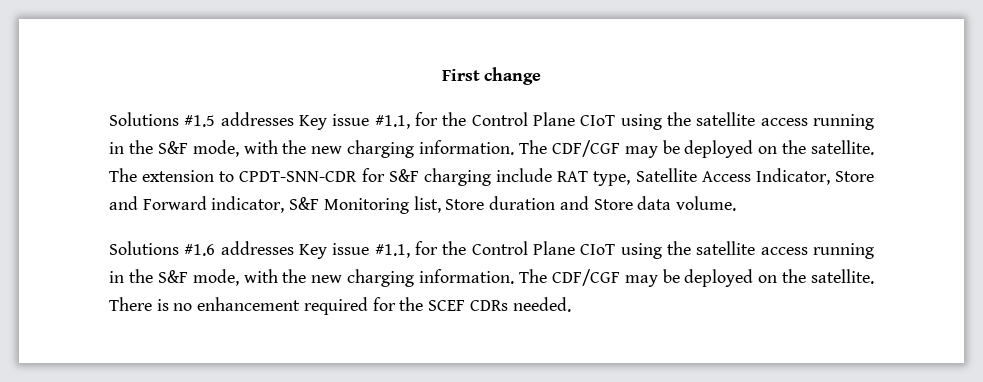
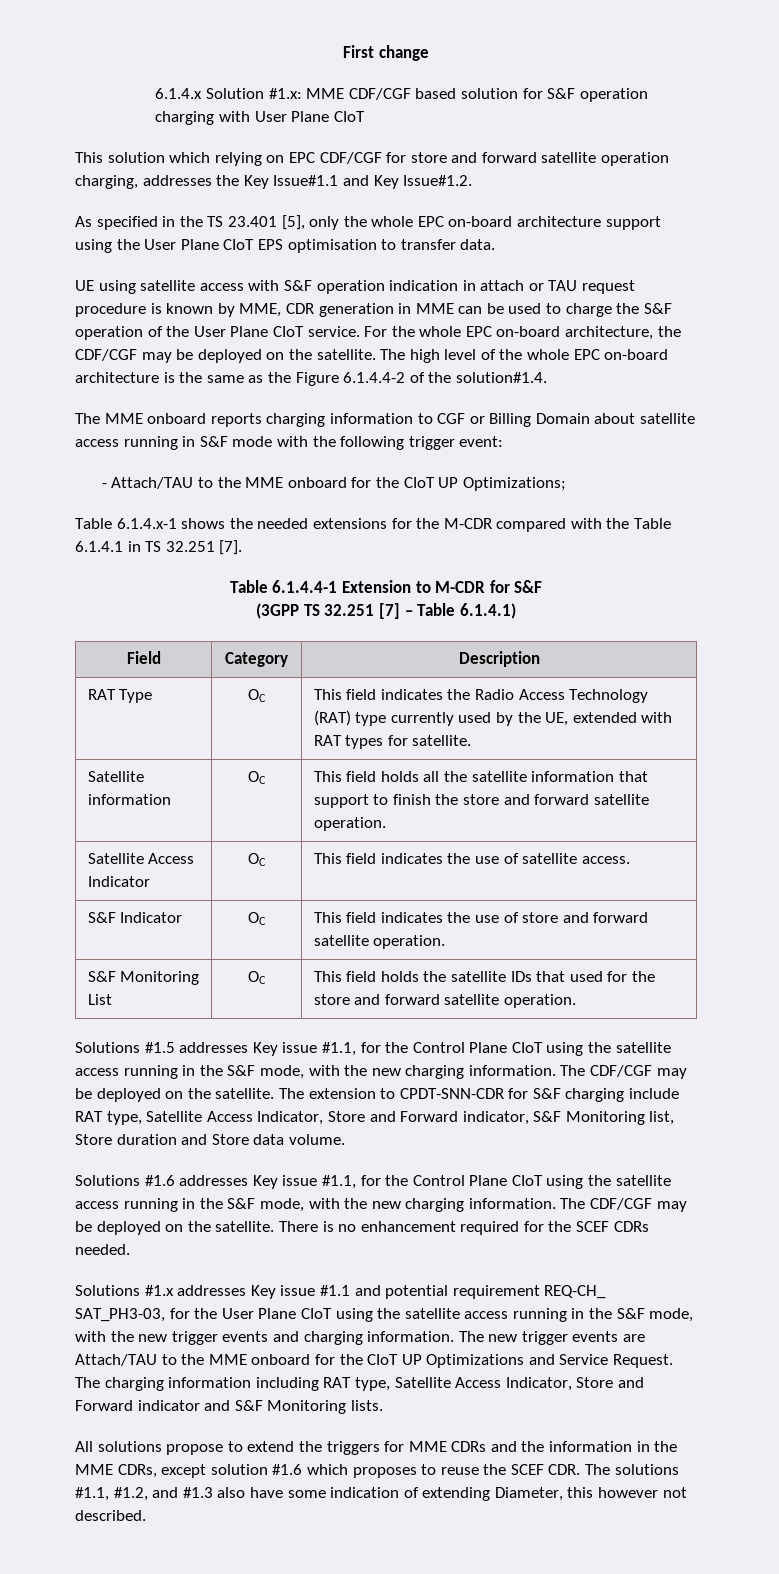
(542, 76) none -> [155,88,648,102] [155,111,365,125] [75,152,670,166] [75,175,473,189] [75,215,661,230] [75,239,496,253] [75,280,636,294] [75,303,672,317] [75,326,681,340] [75,349,669,363] [75,372,547,386] [75,413,696,427] [75,436,504,450] [101,477,566,491] [75,518,672,532] [75,540,243,555] [229,580,543,593] [256,603,516,619] [126,651,161,664] [225,652,288,667] [458,651,540,667] [87,689,153,703] [248,689,266,702] [313,689,649,703] [313,710,673,726] [313,735,472,749] [87,771,144,782] [87,794,171,805] [248,771,266,784] [313,771,648,782] [313,794,649,808] [313,817,386,831] [87,853,195,864] [87,876,150,887] [248,853,266,866] [313,853,630,864] [87,912,183,923] [248,912,266,925] [313,912,649,923] [313,935,446,949] [87,971,200,985] [87,994,112,1005] [248,971,266,984] [313,971,655,982] [313,994,576,1008] // 6.1.4.x Solution #1.x: MME CDF/CGF based solution for S&F operation charging with User Plane CIoT // This solution which relying on EPC CDF/CGF for store and forward satellite operation charging, addresses the Key Issue#1.1 and Key Issue#1.2. // As specified in the TS 23.401 [5], only the whole EPC on-board architecture support using the User Plane CIoT EPS optimisation to transfer data. // UE using satellite access with S&F operation indication in attach or TAU request procedure is known by MME, CDR generation in MME can be used to charge the S&F operation of the User Plane CIoT service. For the whole EPC on-board architecture, the CDF/CGF may be deployed on the satellite. The high level of the whole EPC on-board architecture is the same as the Figure 6.1.4.4-2 of the solution#1.4. // The MME onboard reports charging information to CGF or Billing Domain about satellite access running in S&F mode with the following trigger event: // - Attach/TAU to the MME onboard for the CIoT UP Optimizations; // Table 6.1.4.x-1 shows the needed extensions for the M-CDR compared with the Table 6.1.4.1 in TS 32.251 [7]. // Table 6.1.4.4-1 Extension to M-CDR for S&F // (3GPP TS 32.251 [7] – Table 6.1.4.1) // Field | Category | Description // RAT Type | OC | This field indicates the Radio Access Technology (RAT) type currently used by the UE, extended with RAT types for satellite. // Satellite information | OC | This field holds all the satellite information that support to finish the store and forward satellite operation. // Satellite Access Indicator | OC | This field indicates the use of satellite access. // S&F Indicator | OC | This field indicates the use of store and forward satellite operation. // S&F Monitoring List | OC | This field holds the satellite IDs that used for the store and forward satellite operation.
(571, 304) none -> [75,1285,607,1299] [75,1308,694,1322] [75,1331,646,1345] [75,1354,674,1368] [75,1377,644,1391] [75,1400,383,1414] [75,1441,678,1455] [75,1464,679,1478] [75,1487,687,1501] [75,1510,146,1521] // Solutions #1.x addresses Key issue #1.1 and potential requirement REQ-CH_ SAT_PH3-03, for the User Plane CIoT using the satellite access running in the S&F mode, with the new trigger events and charging information. The new trigger events are Attach/TAU to the MME onboard for the CIoT UP Optimizations and Service Request. The charging information including RAT type, Satellite Access Indicator, Store and Forward indicator and S&F Monitoring lists. // All solutions propose to extend the triggers for MME CDRs and the information in the MME CDRs, except solution #1.6 which proposes to reuse the SCEF CDR. The solutions #1.1, #1.2, and #1.3 also have some indication of extending Diameter, this however not described.

